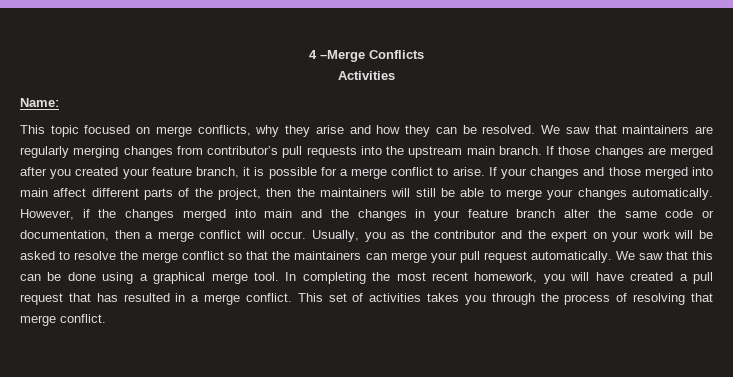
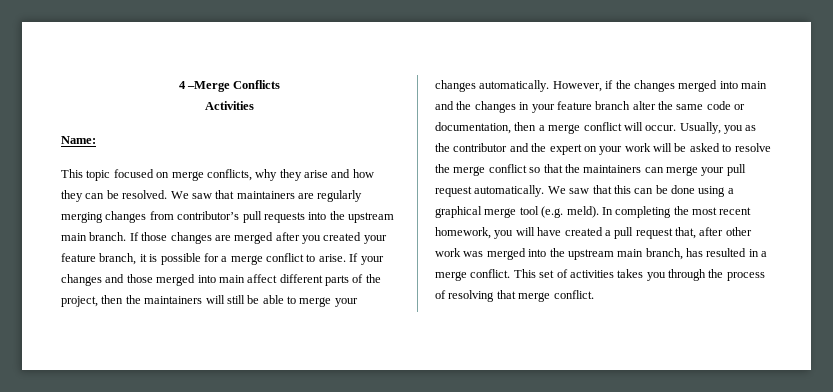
[253,272,279,281] tool. -> [519,206,599,218] tool (e.g. meld).
[68,293,91,302] that -> [675,227,752,239] [435,248,683,260] that, after other work was merged into the upstream main branch,

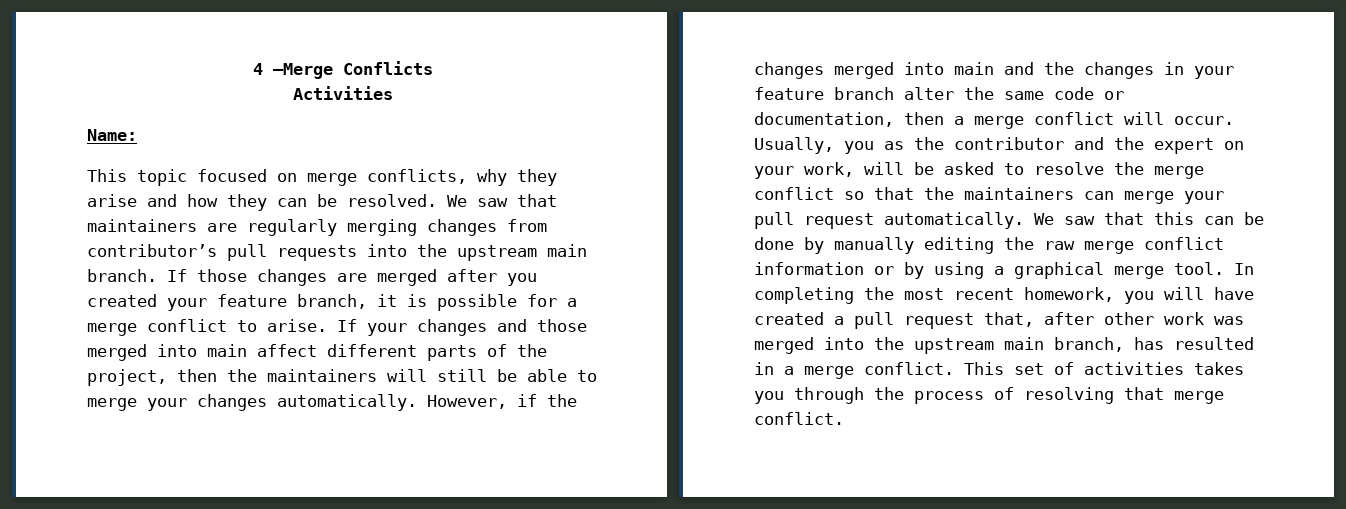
[624,143,651,152] work -> [804,162,854,177] work,
(695, 189) none -> [804,237,1224,254] [754,262,924,279] by manually editing the raw merge conflict information or by
[519,206,599,218] tool (e.g. meld). -> [1174,262,1224,275] tool.

